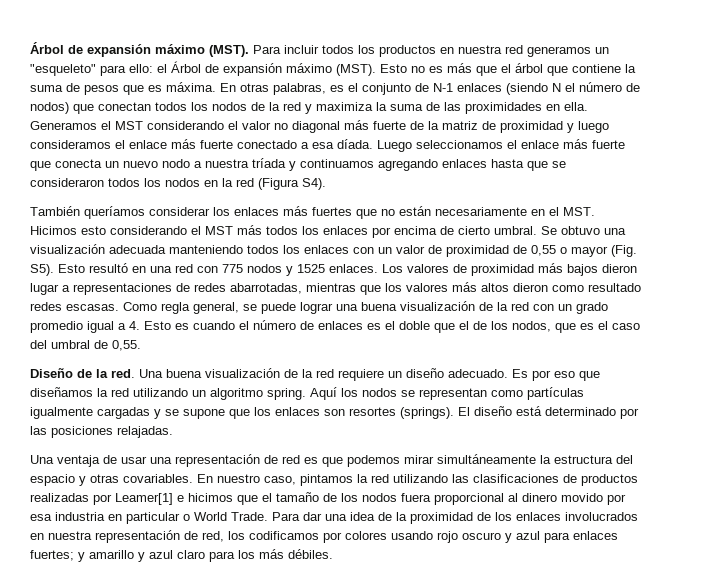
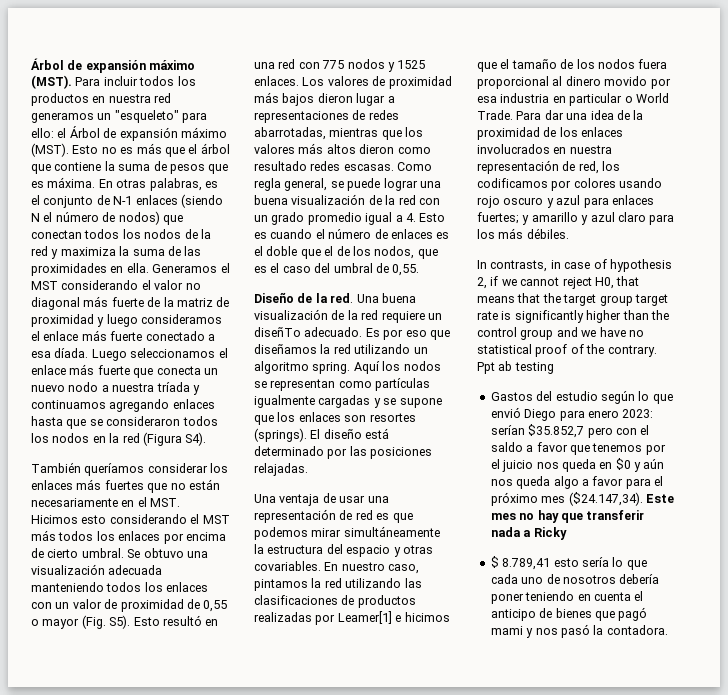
[406,368,444,378] diseño -> [254,327,301,337] diseñTo
(333, 554) none -> [477,259,672,272] [477,276,640,289] [477,293,668,306] [477,310,669,323] [477,327,644,340] [477,344,657,357] [477,361,554,374] [490,391,673,404] [490,407,654,421] [490,424,650,438] [490,442,666,455] [490,458,665,472] [490,476,663,489] [490,492,674,506] [490,510,645,523] [490,527,567,540] [490,556,647,570] [490,574,660,584] [490,591,644,604] [490,607,648,621] [490,624,668,638] // In contrasts, in case of hypothesis 2, if we cannot reject H0, that means that the target group target rate is significantly higher than the control group and we have no statistical proof of the contrary. Ppt ab testing // Gastos del estudio según lo que envió Diego para enero 2023: serían $35.852,7 pero con el saldo a favor que tenemos por el juicio nos queda en $0 y aún nos queda algo a favor para el próximo mes ($24.147,34). Este mes no hay que transferir nada a Ricky // $ 8.789,41 esto sería lo que cada uno de nosotros debería poner teniendo en cuenta el anticipo de bienes que pagó mami y nos pasó la contadora.

